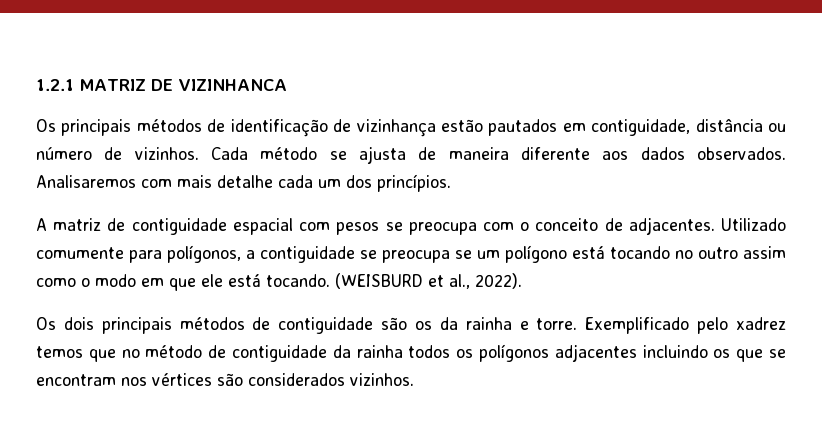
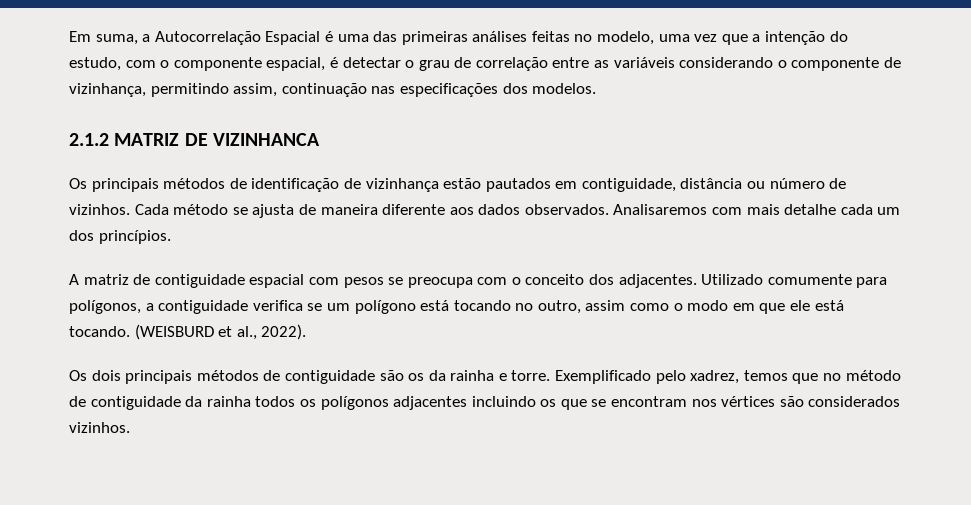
[36,79,74,91] 1.2.1 -> [69,31,848,45] [69,57,902,71] [69,83,597,97] [69,133,109,146] Em suma, a Autocorrelação Espacial é uma das primeiras análises feitas no modelo, uma vez que a intenção do estudo, com o componente espacial, é detectar o grau de correlação entre as variáveis considerando o componente de vizinhança, permitindo assim, continuação nas especificações dos modelos. // 2.1.2
[604,218,623,231] de -> [589,274,615,285] dos
[360,250,450,263] se preocupa -> [252,300,303,311] verifica
[698,247,738,259] outro -> [537,300,581,314] outro,
[736,317,786,330] xadrez -> [690,370,740,384] xadrez,

